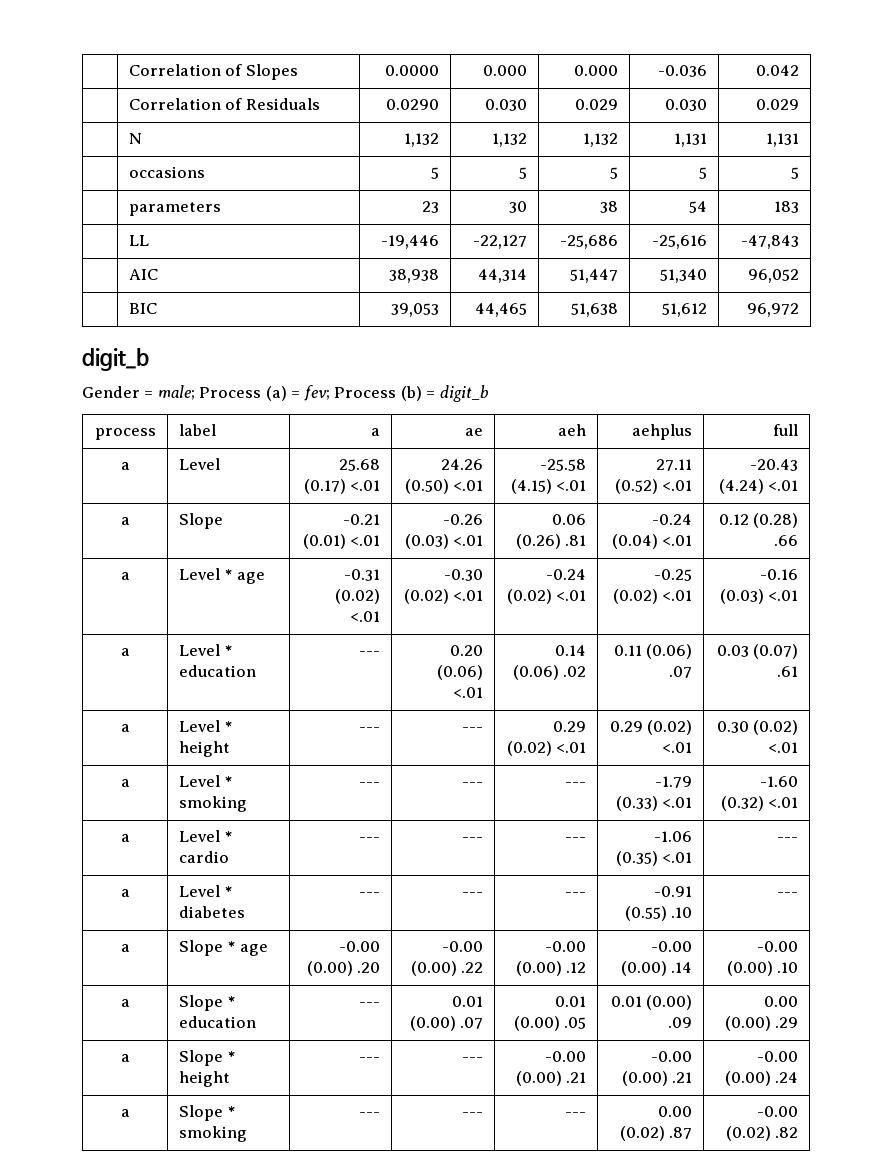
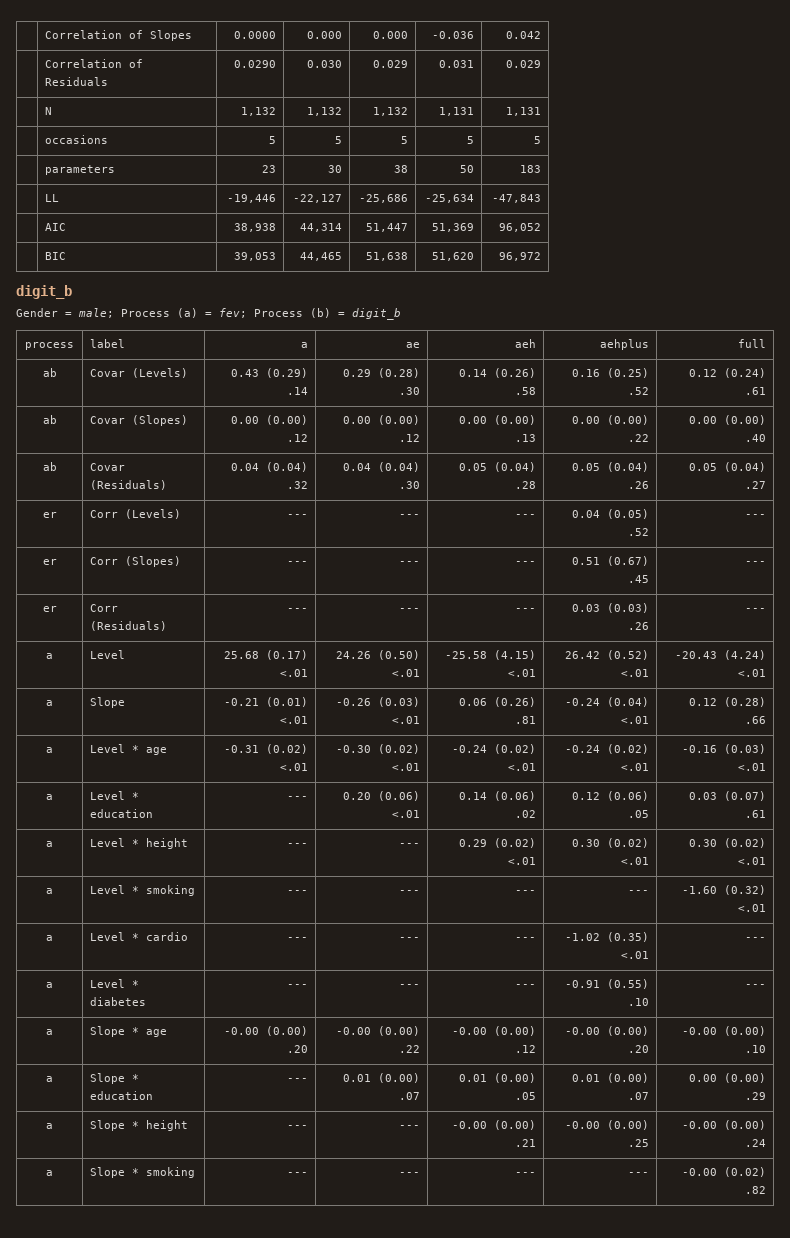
[665,99,708,111] 0.030 -> [438,60,474,68] 0.031
[689,201,708,213] 54 -> [459,165,474,173] 50
[652,235,708,249] -25,616 -> [424,194,474,203] -25,634
[660,269,708,283] 51,340 -> [431,223,474,232] 51,369
[662,303,708,317] 51,612 -> [431,252,474,261] 51,620
(799, 430) none -> [42,368,57,377] [90,368,189,378] [230,368,308,378] [286,387,308,395] [342,368,420,378] [398,387,420,395] [458,368,536,378] [514,387,536,395] [571,368,649,378] [627,387,649,395] [688,368,766,378] [744,387,766,395] [42,415,57,424] [90,415,189,426] [230,415,308,425] [286,434,308,442] [342,415,420,425] [398,434,420,442] [458,415,536,425] [514,434,536,442] [571,415,649,425] [627,434,649,442] [688,415,766,425] [744,434,766,442] [42,462,57,471] [90,463,126,471] [90,480,168,490] [230,462,308,472] [286,481,308,489] [342,462,420,472] [398,481,420,489] [458,462,536,472] [514,481,536,489] [571,462,649,472] [627,481,649,489] [688,462,766,472] [744,481,766,489] [42,512,57,518] [90,509,182,519] [286,514,308,518] [398,514,420,518] [514,514,536,518] [571,509,649,519] [627,528,649,536] [744,514,766,518] [42,559,57,565] [90,556,182,567] [286,561,308,565] [398,561,420,565] [514,561,536,565] [571,556,649,566] [627,575,649,583] [744,561,766,565] [42,606,57,612] [90,604,119,612] [90,621,168,631] [286,608,308,612] [398,608,420,612] [514,608,536,612] [571,603,649,613] [627,622,649,630] [744,608,766,612] // ab | Covar (Levels) | 0.43 (0.29) .14 | 0.29 (0.28) .30 | 0.14 (0.26) .58 | 0.16 (0.25) .52 | 0.12 (0.24) .61 // ab | Covar (Slopes) | 0.00 (0.00) .12 | 0.00 (0.00) .12 | 0.00 (0.00) .13 | 0.00 (0.00) .22 | 0.00 (0.00) .40 // ab | Covar (Residuals) | 0.04 (0.04) .32 | 0.04 (0.04) .30 | 0.05 (0.04) .28 | 0.05 (0.04) .26 | 0.05 (0.04) .27 // er | Corr (Levels) | --- | --- | --- | 0.04 (0.05) .52 | --- // er | Corr (Slopes) | --- | --- | --- | 0.51 (0.67) .45 | --- // er | Corr (Residuals) | --- | --- | --- | 0.03 (0.03) .26 | ---
[656,459,693,471] 27.11 -> [564,651,600,659] 26.42
[654,569,693,581] -0.25 -> [564,745,600,753] -0.24
[613,644,693,659] [669,666,693,678] 0.11 (0.06) .07 -> [571,791,649,801] [627,810,649,818] 0.12 (0.06) .05
[609,721,643,732] 0.29 -> [571,839,600,847] 0.30
[655,776,693,788] [615,796,693,811] -1.79 (0.33) <.01 -> [627,890,649,894] ---
[654,831,693,842] -1.06 -> [564,933,600,941] -1.02
[671,962,693,973] .14 -> [627,1045,649,1053] .20
[668,1017,693,1028] .09 -> [627,1092,649,1100] .07
[672,1072,693,1083] .21 -> [627,1139,649,1147] .25
[658,1106,693,1117] [619,1126,693,1141] 0.00 (0.02) .87 -> [627,1172,649,1176] ---

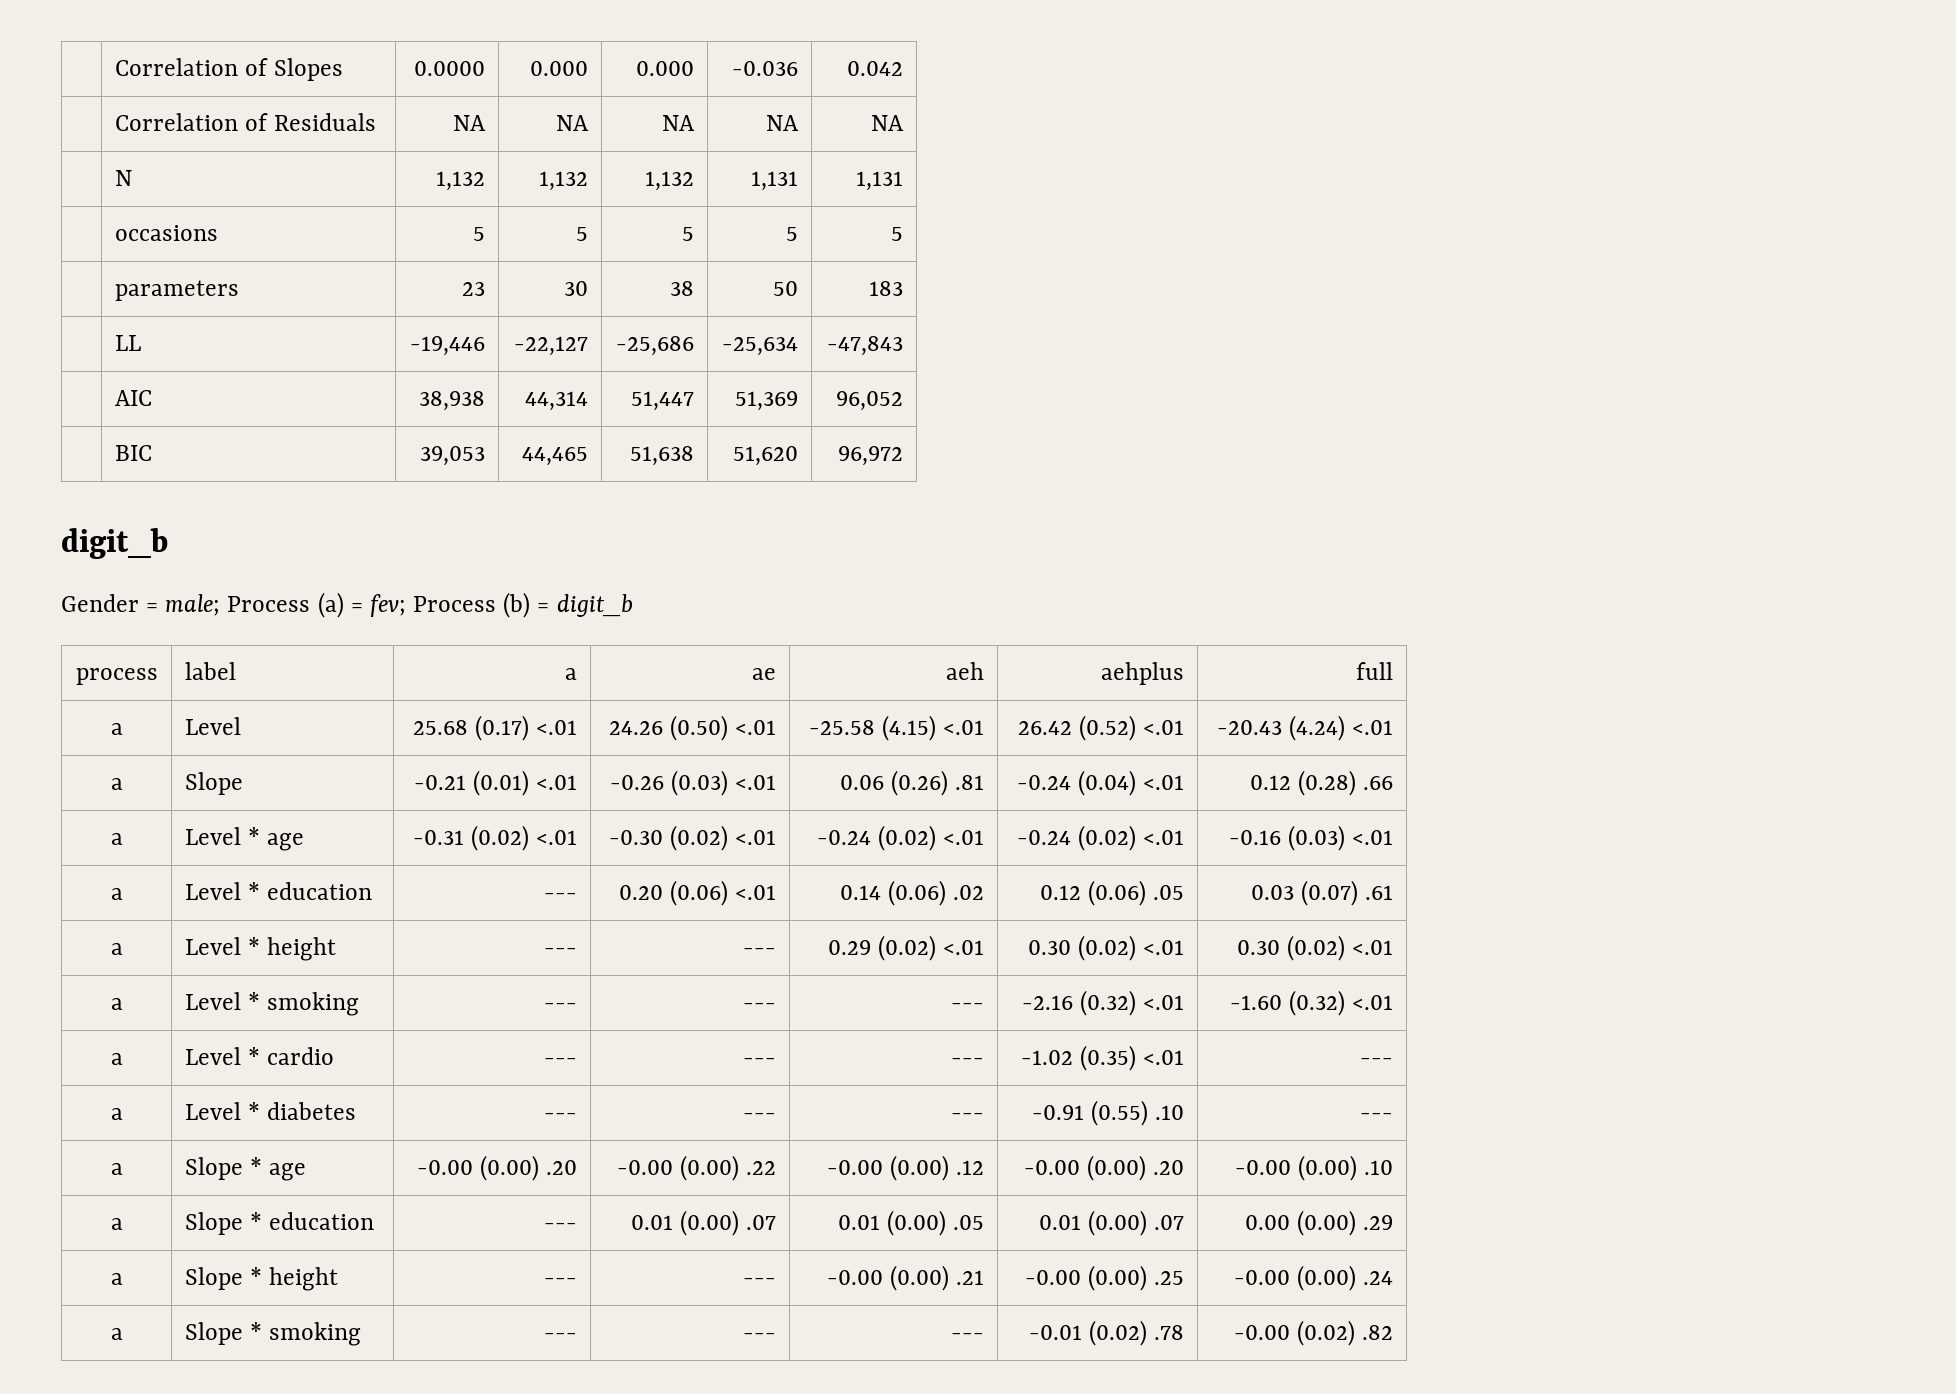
[233,60,276,68] [306,60,342,68] [372,60,408,68] [438,60,474,68] [505,60,541,68] 0.0290 | 0.030 | 0.029 | 0.031 | 0.029 -> [453,115,487,131] [556,115,590,131] [662,115,696,131] [766,115,800,131] [871,115,905,131] NA | NA | NA | NA | NA
[42,368,57,377] [90,368,189,378] [230,368,308,378] [286,387,308,395] [342,368,420,378] [398,387,420,395] [458,368,536,378] [514,387,536,395] [571,368,649,378] [627,387,649,395] [688,368,766,378] [744,387,766,395] [42,415,57,424] [90,415,189,426] [230,415,308,425] [286,434,308,442] [342,415,420,425] [398,434,420,442] [458,415,536,425] [514,434,536,442] [571,415,649,425] [627,434,649,442] [688,415,766,425] [744,434,766,442] [42,462,57,471] [90,463,126,471] [90,480,168,490] [230,462,308,472] [286,481,308,489] [342,462,420,472] [398,481,420,489] [458,462,536,472] [514,481,536,489] [571,462,649,472] [627,481,649,489] [688,462,766,472] [744,481,766,489] [42,512,57,518] [90,509,182,519] [286,514,308,518] [398,514,420,518] [514,514,536,518] [571,509,649,519] [627,528,649,536] [744,514,766,518] [42,559,57,565] [90,556,182,567] [286,561,308,565] [398,561,420,565] [514,561,536,565] [571,556,649,566] [627,575,649,583] [744,561,766,565] [42,606,57,612] [90,604,119,612] [90,621,168,631] [286,608,308,612] [398,608,420,612] [514,608,536,612] [571,603,649,613] [627,622,649,630] [744,608,766,612] // ab | Covar (Levels) | 0.43 (0.29) .14 | 0.29 (0.28) .30 | 0.14 (0.26) .58 | 0.16 (0.25) .52 | 0.12 (0.24) .61 // ab | Covar (Slopes) | 0.00 (0.00) .12 | 0.00 (0.00) .12 | 0.00 (0.00) .13 | 0.00 (0.00) .22 | 0.00 (0.00) .40 // ab | Covar (Residuals) | 0.04 (0.04) .32 | 0.04 (0.04) .30 | 0.05 (0.04) .28 | 0.05 (0.04) .26 | 0.05 (0.04) .27 // er | Corr (Levels) | --- | --- | --- | 0.04 (0.05) .52 | --- // er | Corr (Slopes) | --- | --- | --- | 0.51 (0.67) .45 | --- // er | Corr (Residuals) | --- | --- | --- | 0.03 (0.03) .26 | --- -> (1394, 671) none
[627,890,649,894] --- -> [1022,990,1185,1016] -2.16 (0.32) <.01
[627,1172,649,1176] --- -> [1029,1320,1185,1346] -0.01 (0.02) .78

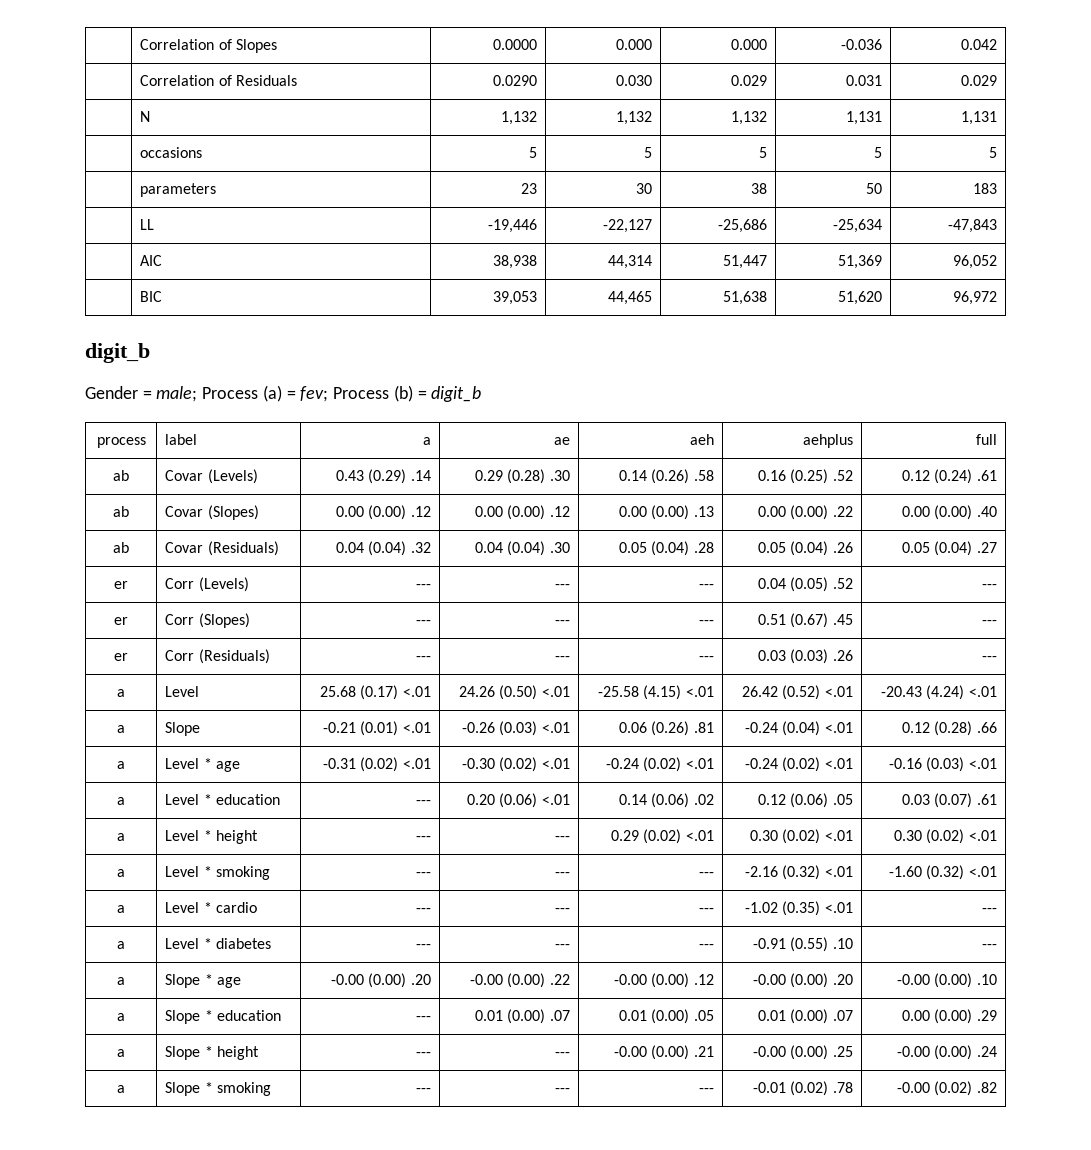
[453,115,487,131] [556,115,590,131] [662,115,696,131] [766,115,800,131] [871,115,905,131] NA | NA | NA | NA | NA -> [492,75,537,86] [615,75,652,86] [730,75,767,86] [845,75,882,86] [960,75,997,86] 0.0290 | 0.030 | 0.029 | 0.031 | 0.029
(1394, 671) none -> [113,470,129,481] [165,469,258,484] [335,469,431,484] [474,469,570,484] [618,469,714,484] [757,469,853,484] [901,469,997,484] [113,506,129,517] [165,505,259,520] [335,505,431,520] [474,505,570,520] [618,505,714,520] [757,505,853,520] [901,505,997,520] [113,542,129,553] [165,541,279,556] [335,541,431,556] [474,541,570,556] [618,541,714,556] [757,541,853,556] [901,541,997,556] [114,581,128,589] [165,577,249,592] [415,584,431,589] [554,584,570,589] [698,584,714,589] [757,577,853,592] [981,584,997,589] [114,617,128,625] [165,613,250,628] [415,620,431,625] [554,620,570,625] [698,620,714,625] [757,613,853,628] [981,620,997,625] [114,653,128,661] [165,649,270,664] [415,656,431,661] [554,656,570,661] [698,656,714,661] [757,649,853,664] [981,656,997,661] // ab | Covar (Levels) | 0.43 (0.29) .14 | 0.29 (0.28) .30 | 0.14 (0.26) .58 | 0.16 (0.25) .52 | 0.12 (0.24) .61 // ab | Covar (Slopes) | 0.00 (0.00) .12 | 0.00 (0.00) .12 | 0.00 (0.00) .13 | 0.00 (0.00) .22 | 0.00 (0.00) .40 // ab | Covar (Residuals) | 0.04 (0.04) .32 | 0.04 (0.04) .30 | 0.05 (0.04) .28 | 0.05 (0.04) .26 | 0.05 (0.04) .27 // er | Corr (Levels) | --- | --- | --- | 0.04 (0.05) .52 | --- // er | Corr (Slopes) | --- | --- | --- | 0.51 (0.67) .45 | --- // er | Corr (Residuals) | --- | --- | --- | 0.03 (0.03) .26 | ---

